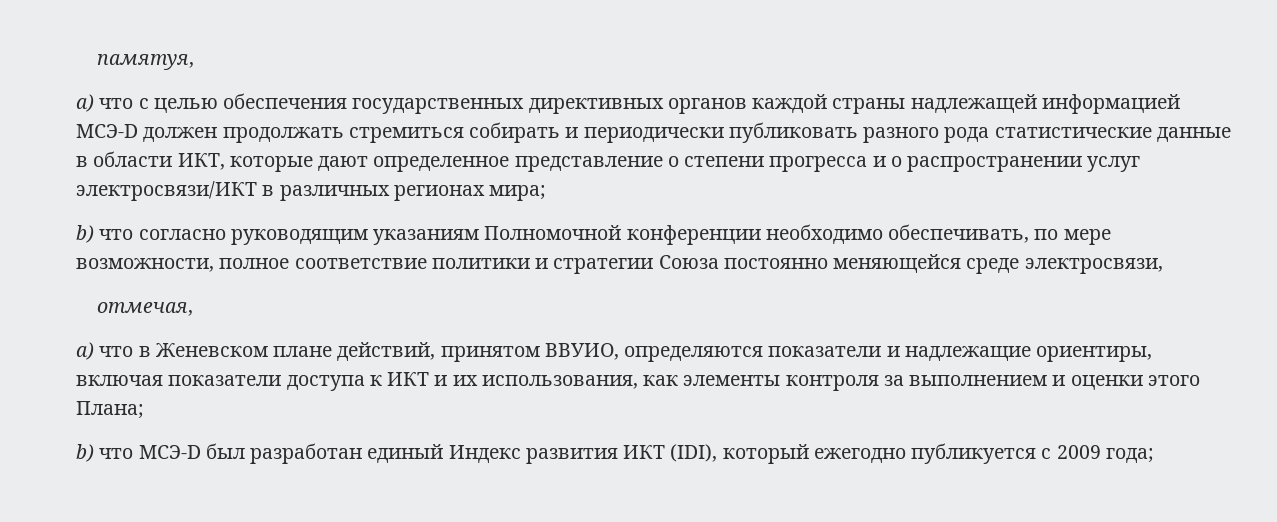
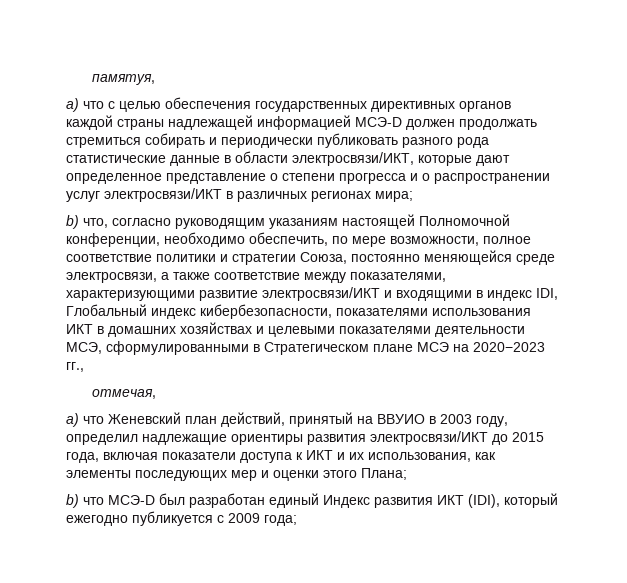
[177,153,225,170] ИКТ, -> [292,152,414,166] электросвязи/ИКТ,
[99,229,134,240] что -> [83,218,108,228] что,
[484,224,1030,245] Полномочной конференции необходимо обеспечивать, -> [342,214,510,229] [66,232,328,247] настоящей Полномочной конференции, необходимо обеспечить,
[658,255,719,269] Союза -> [300,252,347,264] Союза,
[97,302,194,316] [76,342,1153,362] // отмечая, // а) что в Женевском плане действий, принятом ВВУИО, определяются показатели и надлежащие ориентиры, -> [161,272,446,283] [66,287,558,301] [66,304,531,319] [66,322,525,337] [66,341,545,355] [66,362,84,372] [92,389,157,399] [66,412,508,427] [66,431,544,445] [66,452,99,463] а также соответствие между показателями, характеризующими развитие электросвязи/ИКТ и входящими в индекс IDI, Глобальный индекс кибербезопасности, показателями использования ИКТ в домашних хозяйствах и целевыми показателями деятельности МСЭ, сформулированными в Стратегическом плане МСЭ на 2020−2023 гг., // отмечая, // а) что Женевский план действий, принятый на ВВУИО в 2003 году, определил надлежащие ориентиры развития электросвязи/ИКТ до 2015 года,
[785,375,1048,391] контроля за выполнением -> [135,470,257,481] последующих мер

